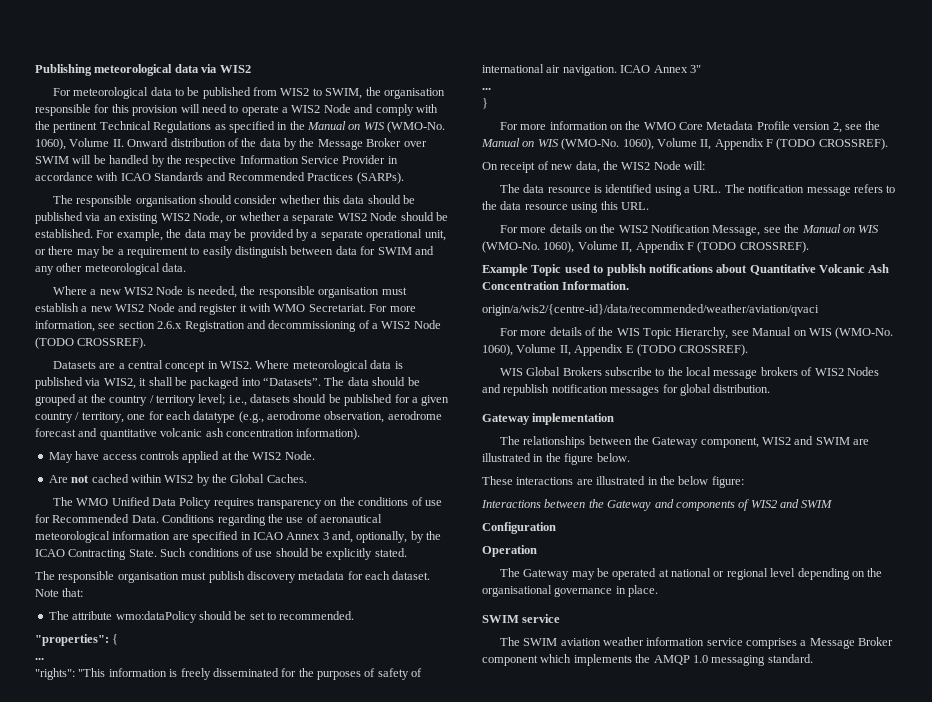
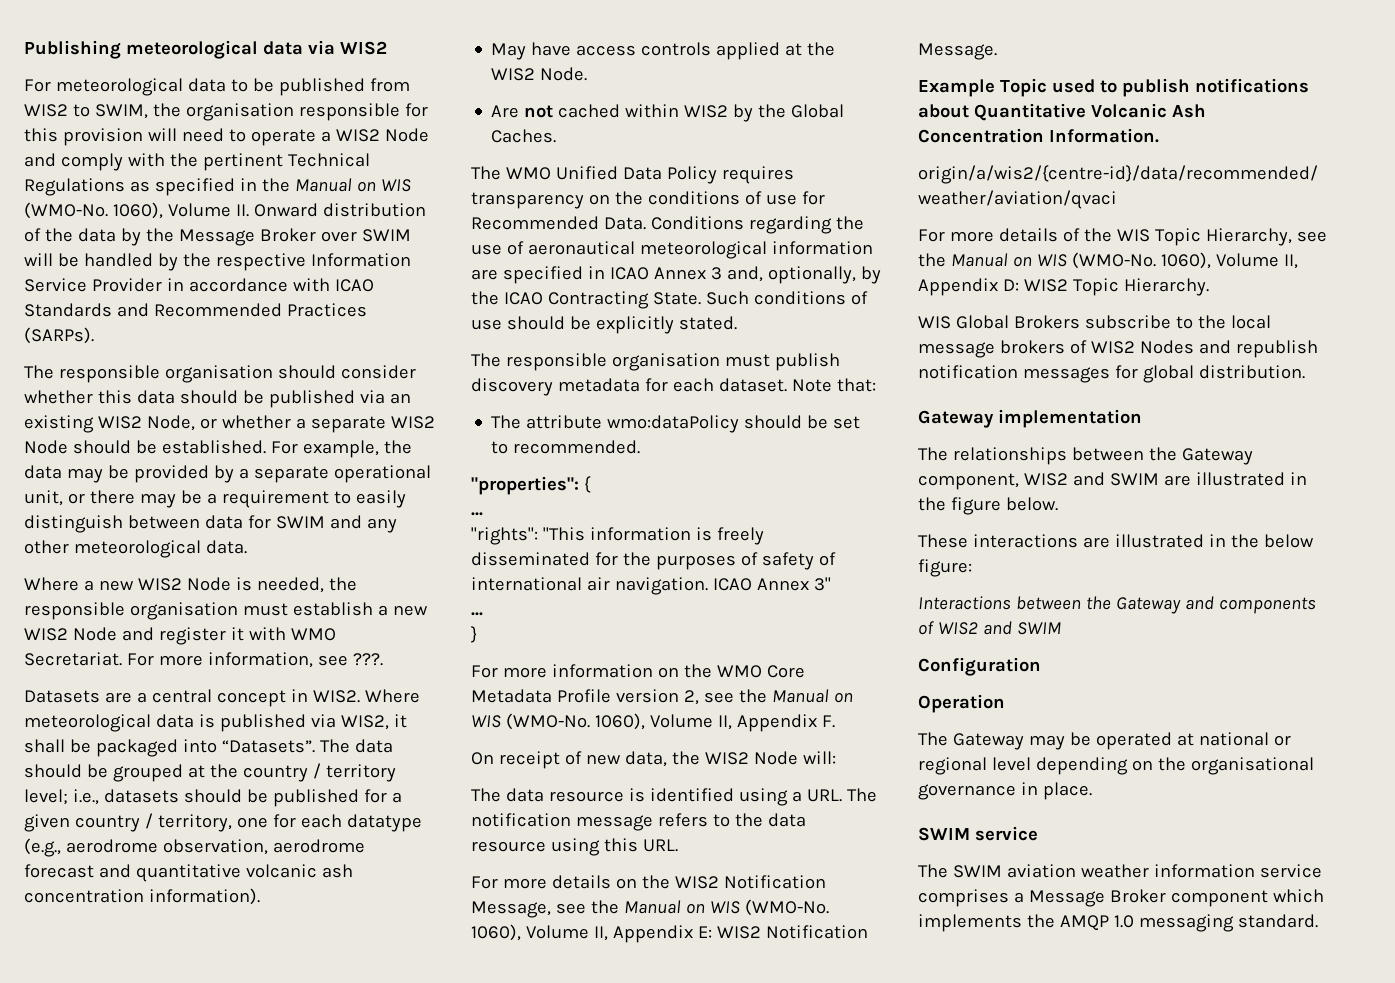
[118,320,441,332] [35,337,147,349] section 2.6.x Registration and decommissioning of a WIS2 Node (TODO CROSSREF). -> [352,653,383,666] ???.
[766,138,888,150] F (TODO CROSSREF). -> [821,715,835,728] F.
[686,241,809,253] F (TODO CROSSREF). -> [697,925,868,939] [918,43,997,60] E: WIS2 Notification Message.
[752,327,894,339] [482,344,749,356] Manual on WIS (WMO-No. 1060), Volume II, Appendix E (TODO CROSSREF). -> [918,252,1298,269] [918,278,1209,296] the Manual on WIS (WMO-No. 1060), Volume II, Appendix D: WIS2 Topic Hierarchy.

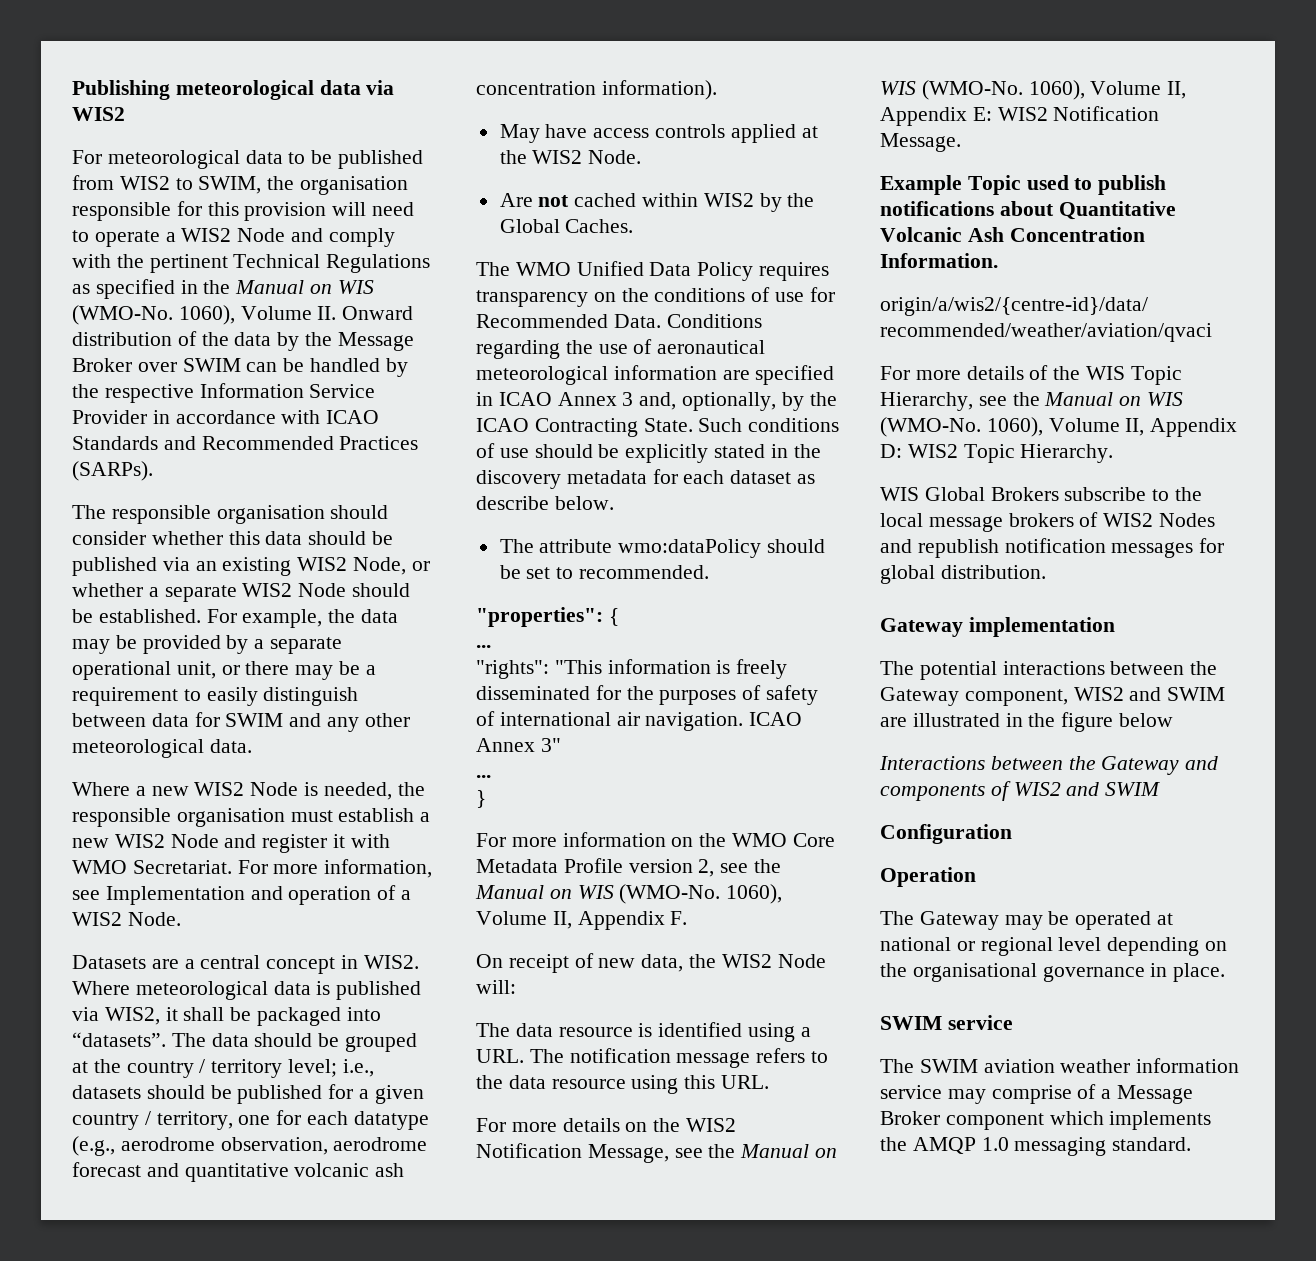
[24,253,53,266] will -> [246,362,278,372] can
[352,653,383,666] ???. -> [105,885,412,905] [72,912,181,926] Implementation and operation of a WIS2 Node.
[221,740,315,753] “Datasets”. -> [72,1032,166,1047] “datasets”.
[678,316,737,330] [471,353,840,371] [471,378,876,396] stated. // The responsible organisation must publish discovery metadata for each dataset. Note that: -> [714,444,821,458] [476,469,816,489] [476,496,614,510] stated in the discovery metadata for each dataset as describe below.
[952,447,1067,465] relationships -> [919,661,1105,680] potential interactions
[1005,497,1058,511] [918,534,1259,548] below. // These interactions are illustrated in the -> (1114, 722) none
[918,559,972,577] figure: -> (1174, 720) none
[918,889,1009,907] comprises -> [947,1084,1097,1104] may comprise of

